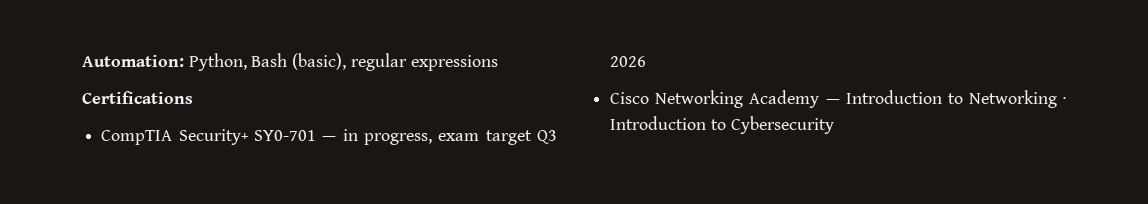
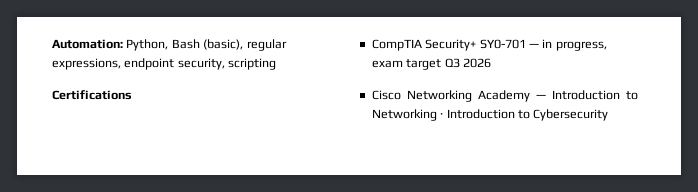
[410,55,498,71] expressions -> [52,58,277,70] expressions, endpoint security, scripting

